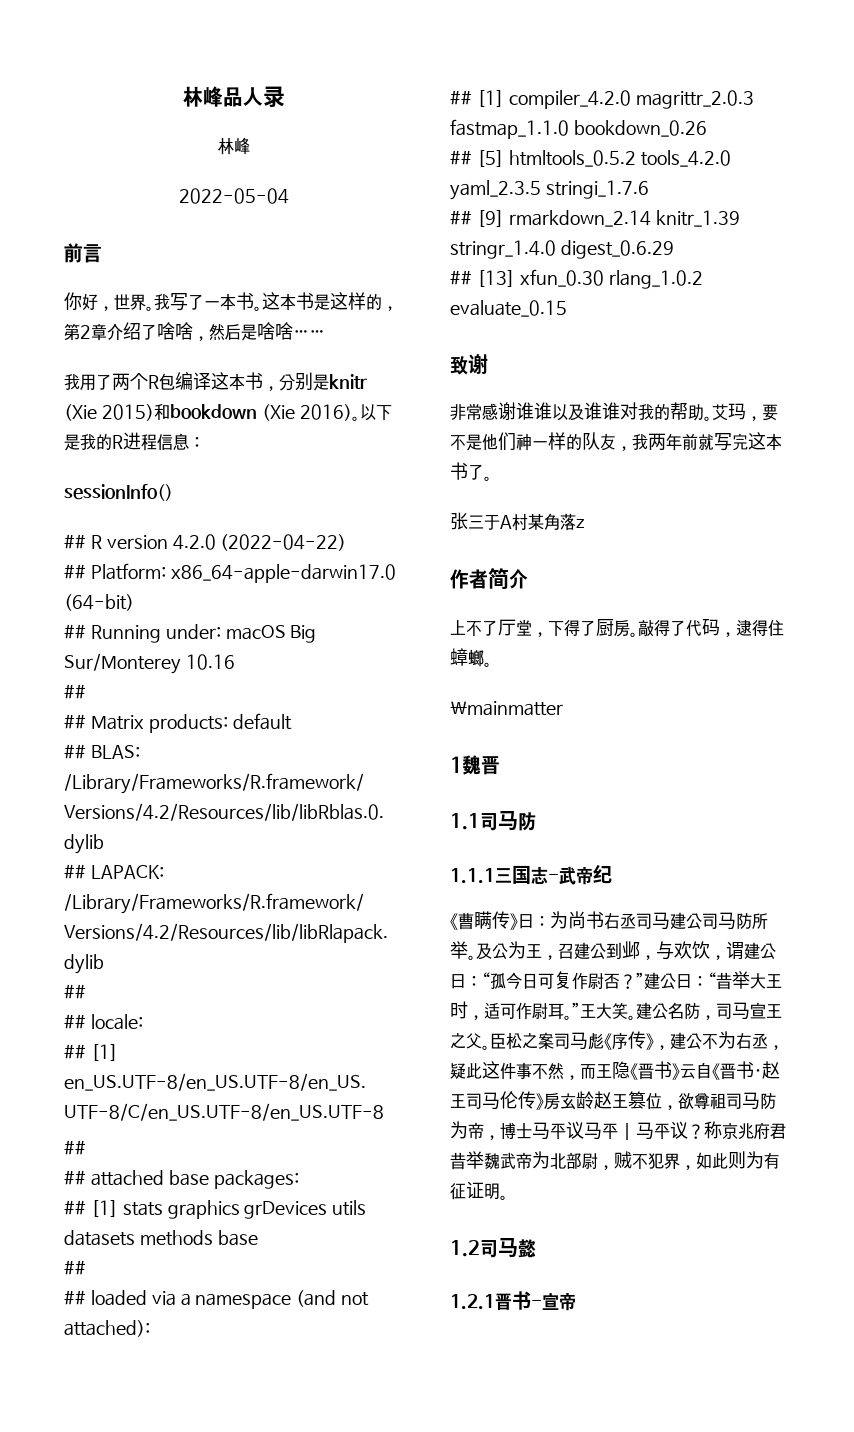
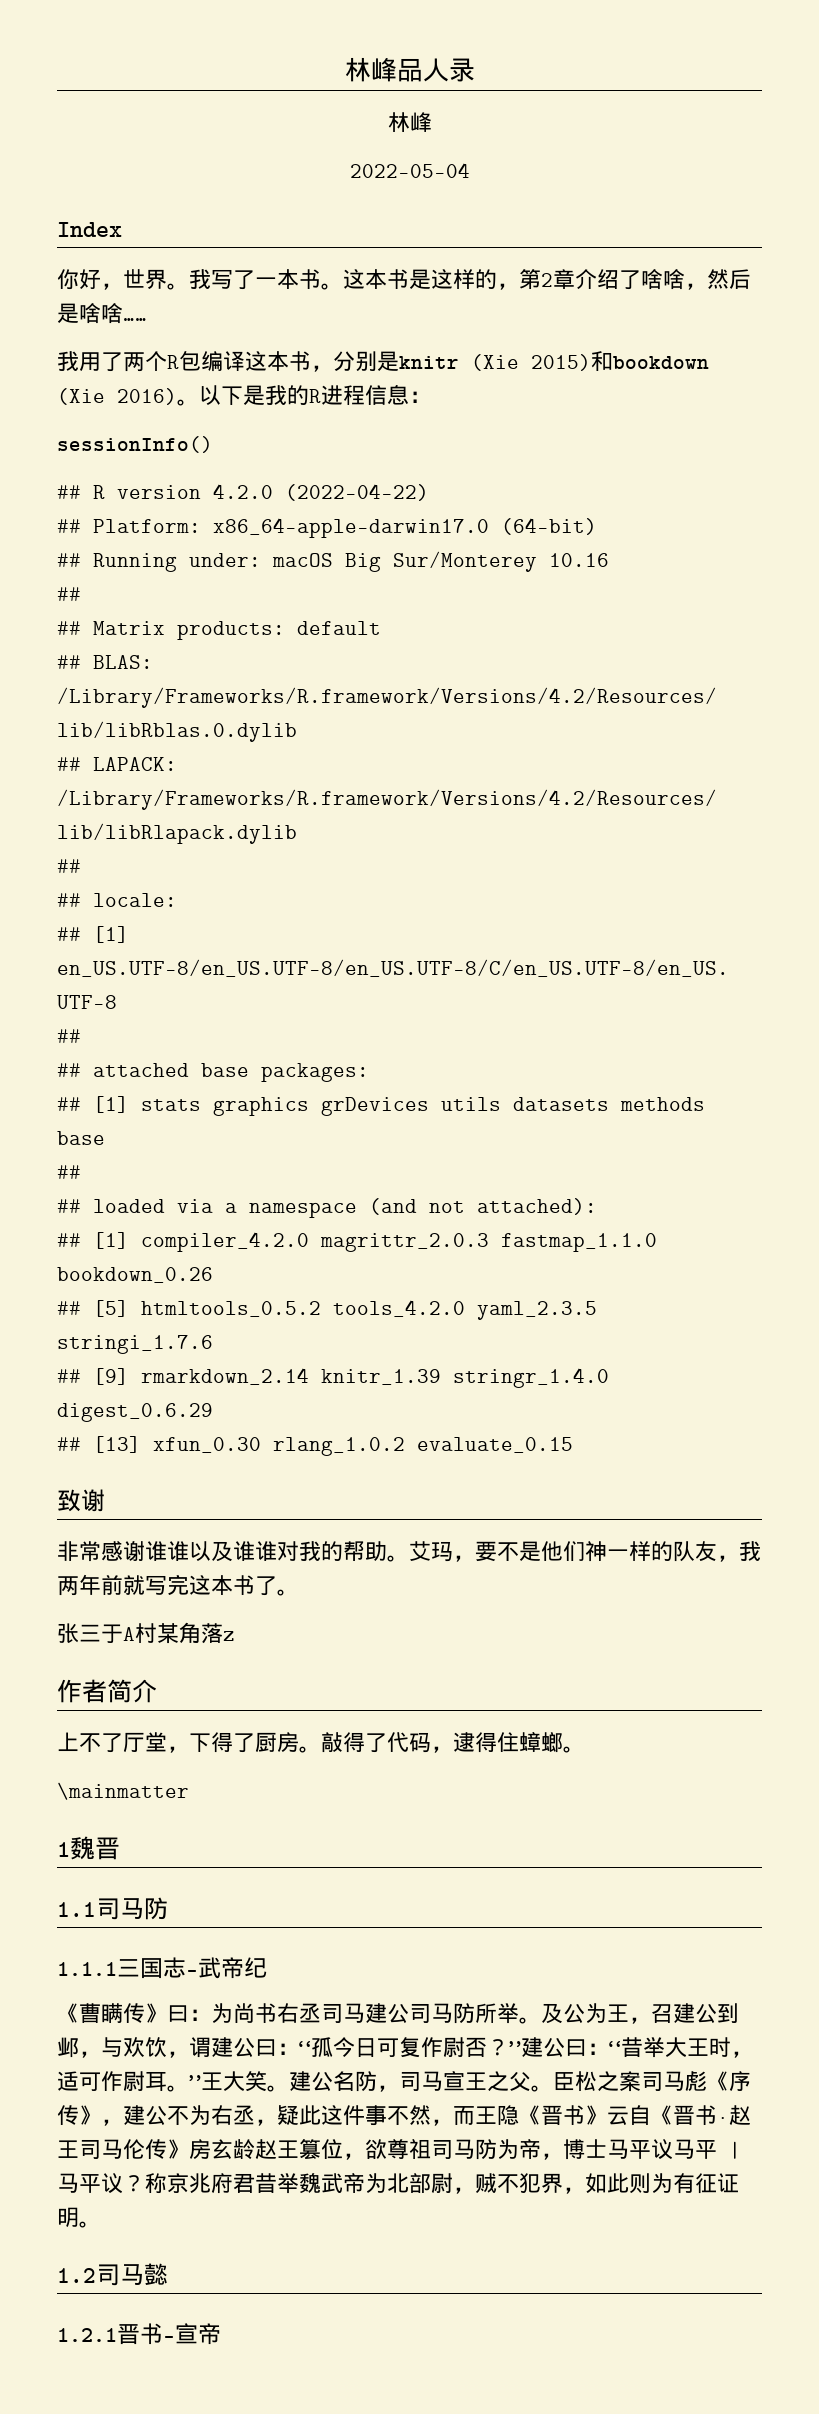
[64,243,102,263] 前言 -> [57,222,122,237] Index

